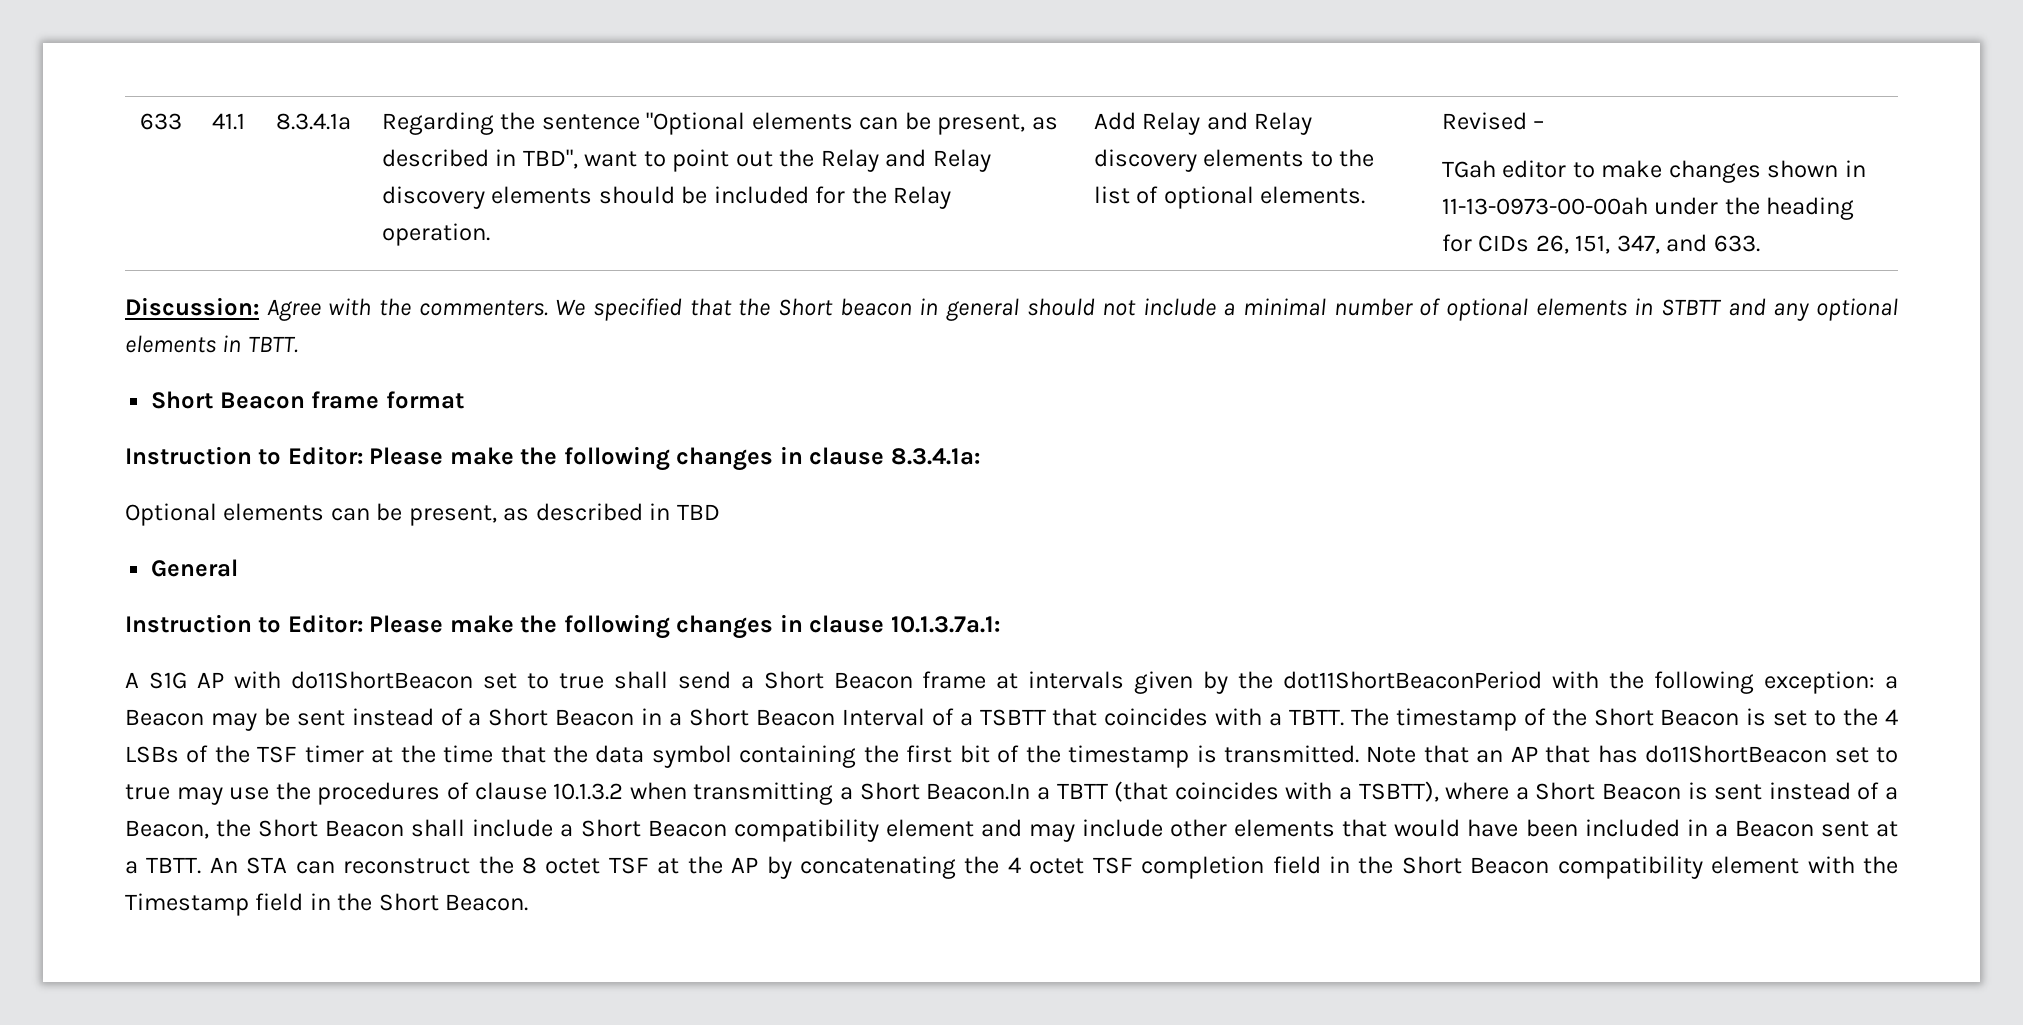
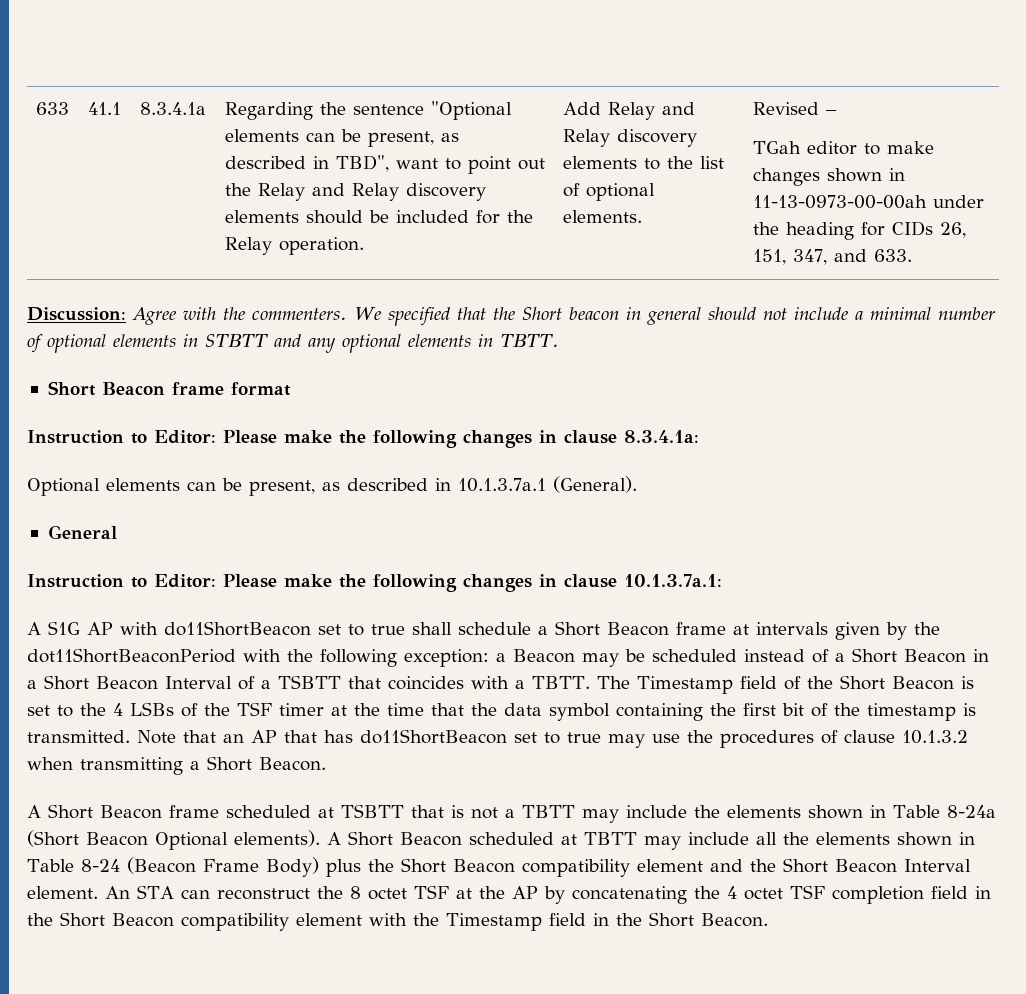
[676,504,720,520] TBD -> [458,476,637,493] 10.1.3.7a.1 (General).
[677,671,731,689] send -> [458,622,531,635] schedule
[296,710,345,726] sent -> [652,649,737,662] scheduled
[1395,708,1517,731] timestamp -> [636,676,777,694] Timestamp field
[926,781,1899,802] [125,819,574,839] Beacon.In a TBTT (that coincides with a TSBTT), where a Short Beacon is sent instead of a Beacon, the Short Beacon shall include a -> [259,757,326,771] [27,804,996,823] [27,830,975,850] [27,857,394,877] Beacon. // A Short Beacon frame scheduled at TSBTT that is not a TBTT may include the elements shown in Table 8-24a (Short Beacon Optional elements). A Short Beacon scheduled at TBTT may include all the elements shown in Table 8-24 (Beacon Frame Body) plus the
[1028,819,1898,842] [125,857,202,874] may include other elements that would have been included in a Beacon sent at a TBTT. -> [749,858,971,873] [27,886,98,899] the Short Beacon Interval element.

